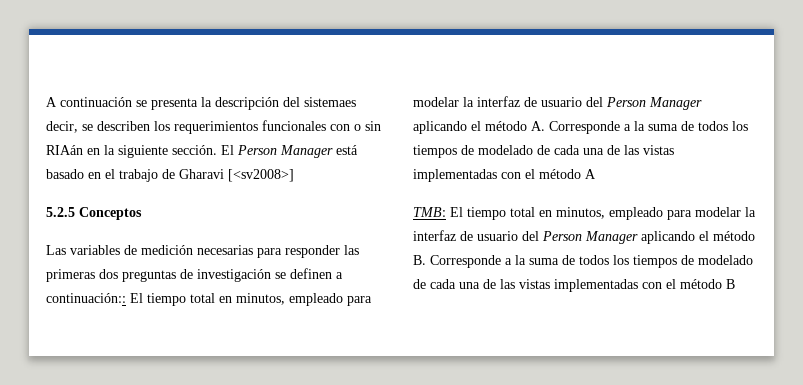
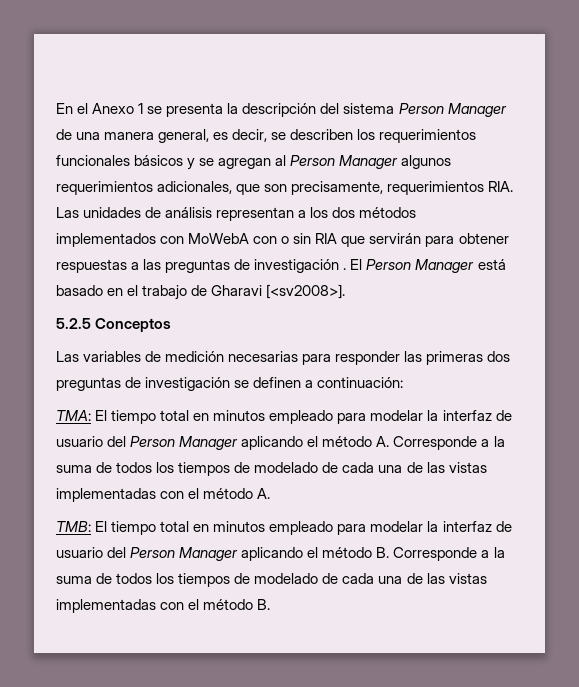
[46,97,132,107] A continuación -> [56,103,144,114] En el Anexo 1
[304,97,356,107] sistemaes -> [343,103,507,117] [56,129,229,143] sistema Person Manager de una manera general, es
[330,121,381,131] [46,145,217,158] con o sin RIAán en la siguiente sección. -> [134,155,452,170] [56,181,514,195] [56,207,417,221] [56,233,509,247] [56,259,347,273] básicos y se agregan al Person Manager algunos requerimientos adicionales, que son precisamente, requerimientos RIA. Las unidades de análisis representan a los dos métodos implementados con MoWebA con o sin RIA que servirán para obtener respuestas a las preguntas de investigación .
[228,169,294,182] [<sv2008>] -> [266,284,346,299] [<sv2008>].
[46,293,285,306] continuación:: El tiempo total en minutos, -> [317,377,404,388] [56,410,266,424] continuación: // TMA: El tiempo total en minutos
[585,169,596,179] A -> [257,488,271,499] A.
[556,207,605,219] minutos, -> [213,521,266,532] minutos
[726,279,735,289] B -> [257,599,271,610] B.

